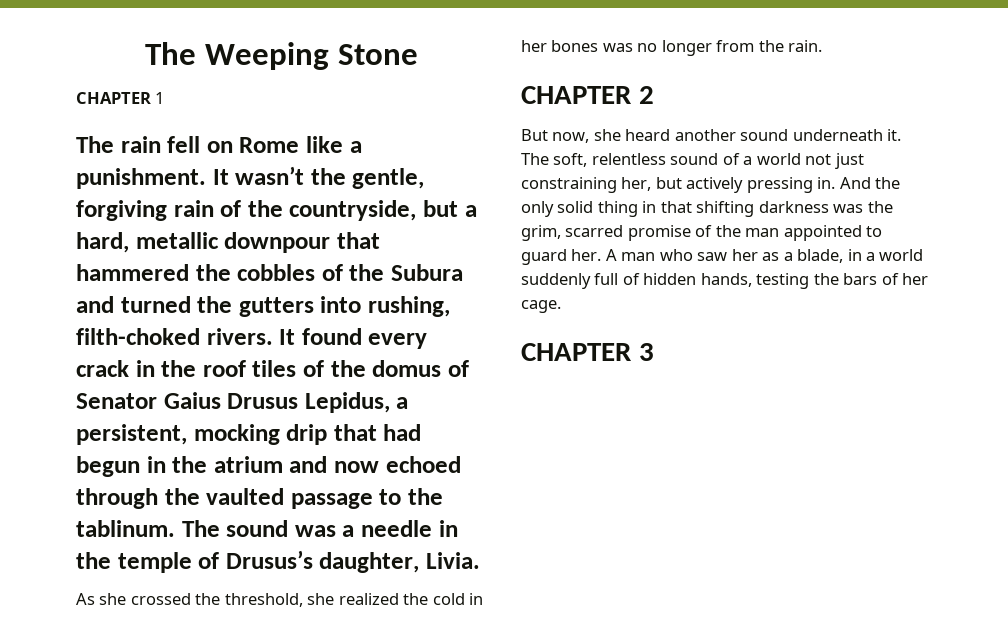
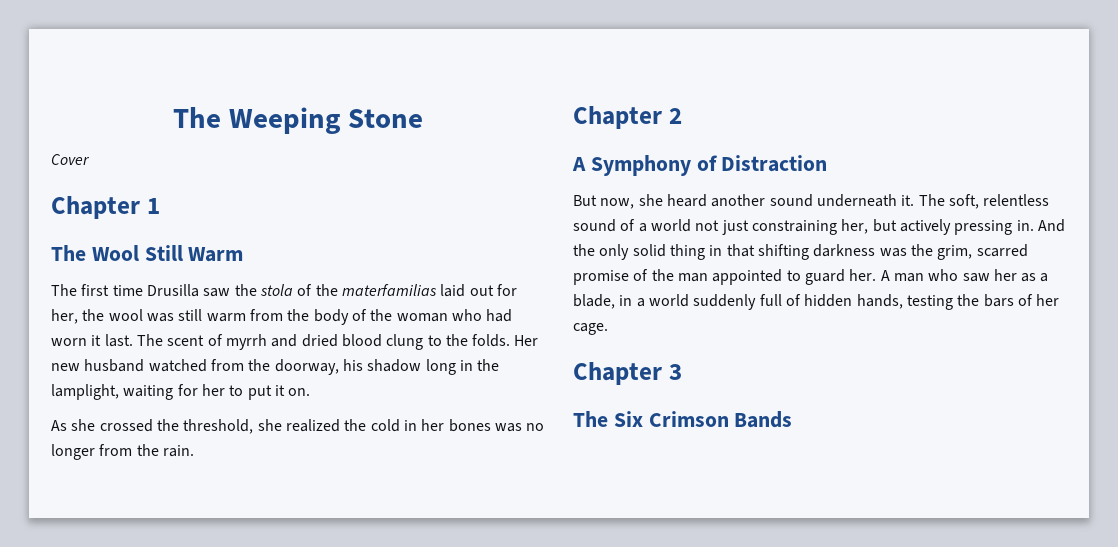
[76,92,151,104] CHAPTER -> [51,154,90,165] [51,196,140,219] Cover // Chapter
[120,136,362,153] [76,166,425,189] [76,200,477,221] [76,232,380,253] [76,264,464,281] [76,296,451,317] [76,328,428,349] [76,360,469,377] [76,392,409,413] [76,424,422,445] [76,456,461,477] [76,488,444,509] [76,520,458,537] [76,550,481,573] rain fell on Rome like a punishment. It wasn’t the gentle, forgiving rain of the countryside, but a hard, metallic downpour that hammered the cobbles of the Subura and turned the gutters into rushing, filth-choked rivers. It found every crack in the roof tiles of the domus of Senator Gaius Drusus Lepidus, a persistent, mocking drip that had begun in the atrium and now echoed through the vaulted passage to the tablinum. The sound was a needle in the temple of Drusus’s daughter, Livia. -> [91,245,244,262] [51,284,517,297] [51,309,513,325] [51,334,539,350] [51,359,500,375] [51,384,311,400] Wool Still Warm // The first time Drusilla saw the stola of the materfamilias laid out for her, the wool was still warm from the body of the woman who had worn it last. The scent of myrrh and dried blood clung to the folds. Her new husband watched from the doorway, his shadow long in the lamplight, waiting for her to put it on.
[521,86,632,104] CHAPTER -> [573,106,662,129] Chapter
(654, 95) none -> [572,155,828,176] // A Symphony of Distraction
[521,343,632,361] CHAPTER -> [573,362,662,385] Chapter
(654, 352) none -> [573,411,793,428] // The Six Crimson Bands

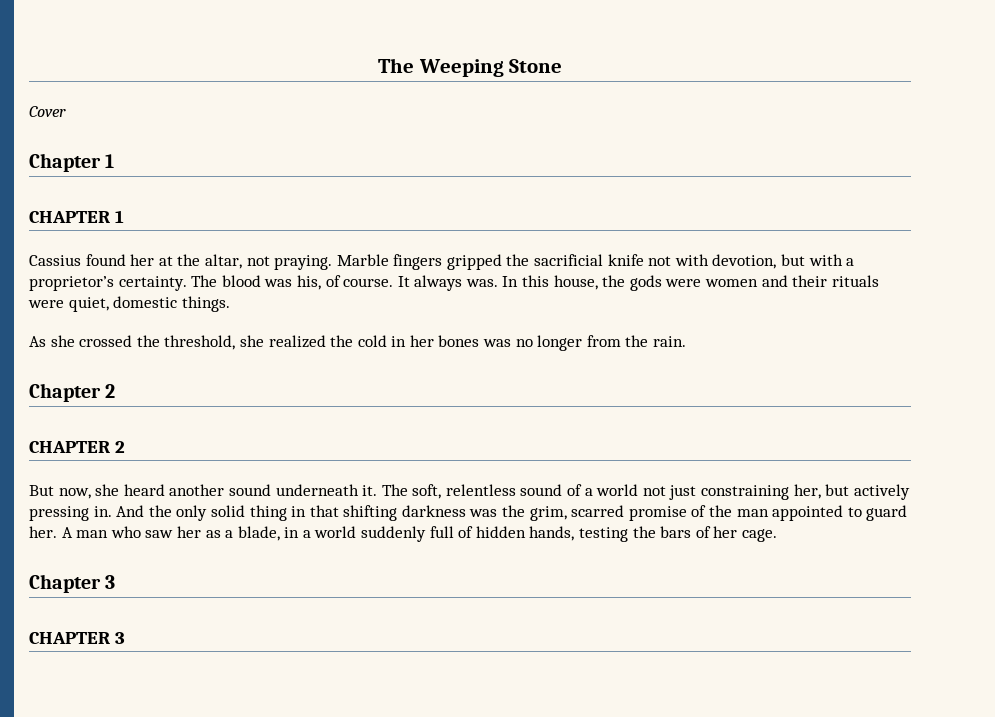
[51,245,244,262] [51,284,517,297] [51,309,513,325] [51,334,539,350] [51,359,500,375] [51,384,311,400] The Wool Still Warm // The first time Drusilla saw the stola of the materfamilias laid out for her, the wool was still warm from the body of the woman who had worn it last. The scent of myrrh and dried blood clung to the folds. Her new husband watched from the doorway, his shadow long in the lamplight, waiting for her to put it on. -> [29,210,124,223] [29,254,855,270] [29,275,879,291] [28,296,230,312] CHAPTER 1 // Cassius found her at the altar, not praying. Marble fingers gripped the sacrificial knife not with devotion, but with a proprietor’s certainty. The blood was his, of course. It always was. In this house, the gods were women and their rituals were quiet, domestic things.
[572,155,828,176] A Symphony of Distraction -> [29,441,125,453] CHAPTER 2
[573,411,793,428] The Six Crimson Bands -> [29,632,125,644] CHAPTER 3

